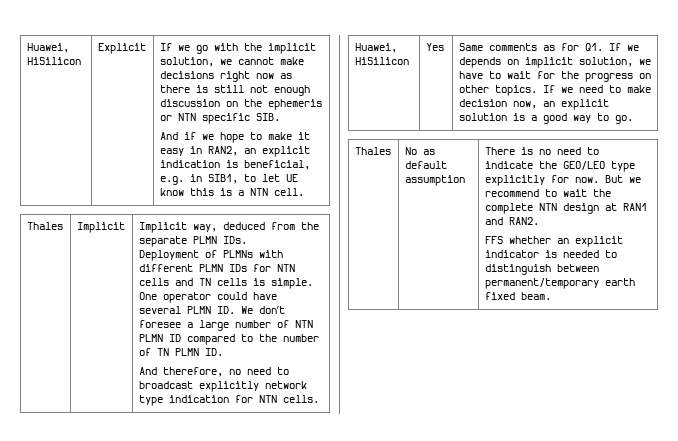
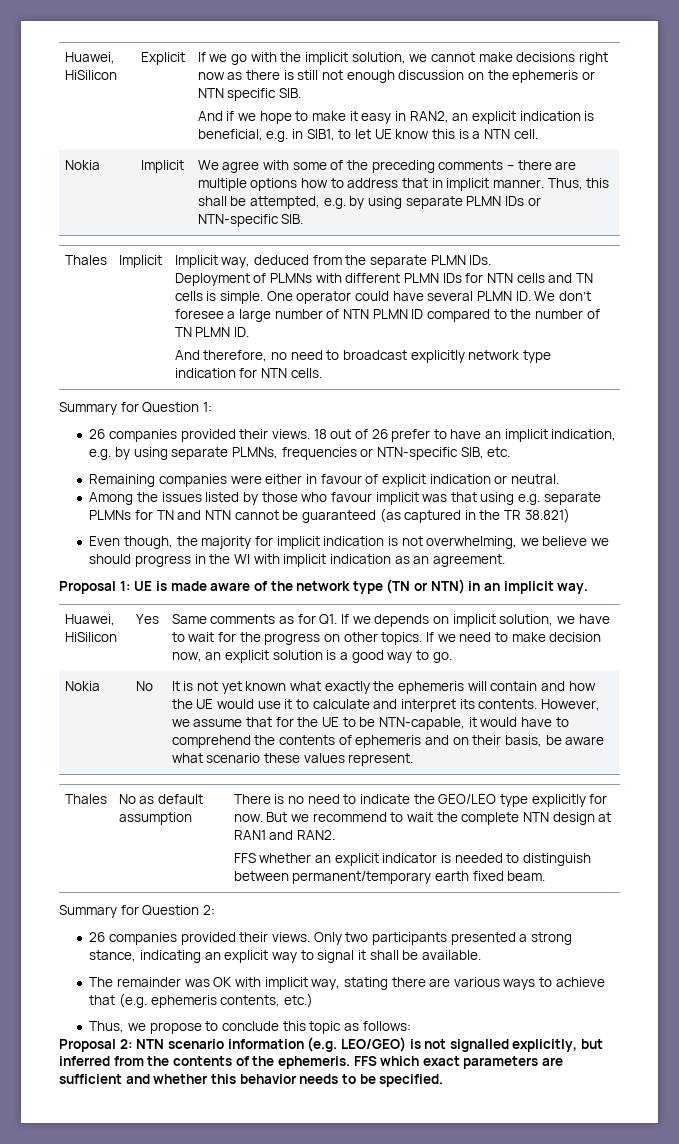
(304, 192) none -> [64,160,100,170] [140,160,184,173] [197,160,577,173] [197,178,610,191] [197,196,541,209] [197,214,304,227] // Nokia | Implicit | We agree with some of the preceding comments – there are multiple options how to address that in implicit manner. Thus, this shall be attempted, e.g. by using separate PLMN IDs or NTN-specific SIB.
(319, 399) none -> [59,402,212,415] [89,429,617,442] [89,447,511,460] [89,474,559,487] [89,492,601,505] [89,508,570,523] [89,536,610,549] [89,554,505,567] [59,579,589,594] // Summary for Question 1: // 26 companies provided their views. 18 out of 26 prefer to have an implicit indication, e.g. by using separate PLMNs, frequencies or NTN-specific SIB, etc. // Remaining companies were either in favour of explicit indication or neutral. // Among the issues listed by those who favour implicit was that using e.g. separate PLMNs for TN and NTN cannot be guaranteed (as captured in the TR 38.821) // Even though, the majority for implicit indication is not overwhelming, we believe we should progress in the WI with implicit indication as an agreement. // Proposal 1: UE is made aware of the network type (TN or NTN) in an implicit way.
(633, 119) none -> [64,681,100,691] [135,681,153,691] [171,681,596,694] [171,699,600,712] [171,717,569,730] [171,735,605,748] [171,753,414,766] // Nokia | No | It is not yet known what exactly the ephemeris will contain and how the UE would use it to calculate and interpret its contents. However, we assume that for the UE to be NTN-capable, it would have to comprehend the contents of ephemeris and on their basis, be aware what scenario these values represent.
(551, 296) none -> [59,905,215,918] [89,932,572,945] [89,950,481,963] [89,977,605,990] [89,993,313,1008] [89,1021,411,1034] [59,1037,604,1052] [59,1056,564,1069] [59,1074,444,1087] // Summary for Question 2: // 26 companies provided their views. Only two participants presented a strong stance, indicating an explicit way to signal it shall be available. // The remainder was OK with implicit way, stating there are various ways to achieve that (e.g. ephemeris contents, etc.) // Thus, we propose to conclude this topic as follows: // Proposal 2: NTN scenario information (e.g. LEO/GEO) is not signalled explicitly, but inferred from the contents of the ephemeris. FFS which exact parameters are sufficient and whether this behavior needs to be specified.

